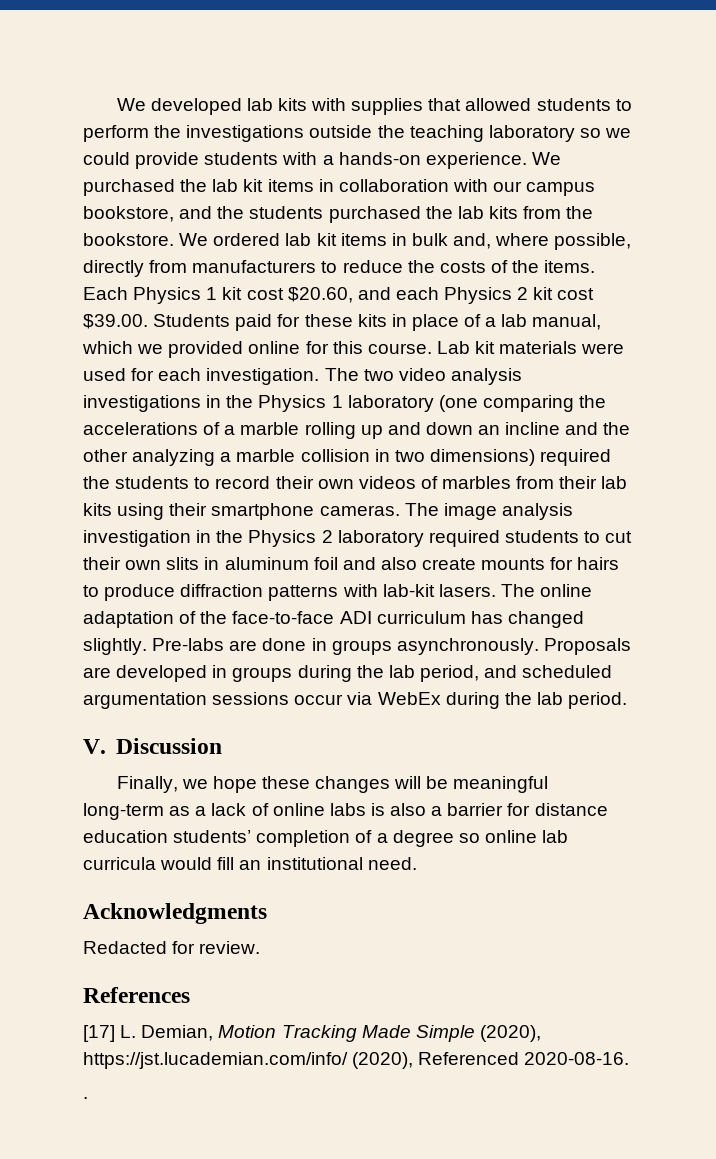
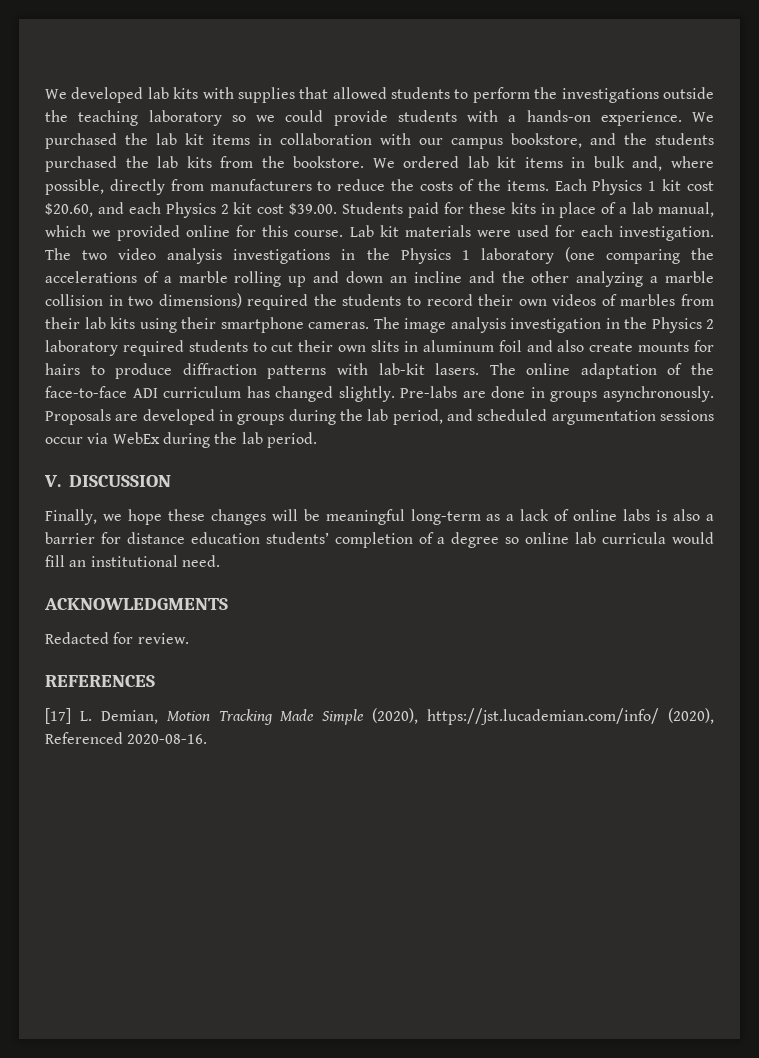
[115,738,222,754] Discussion -> [69,475,172,487] DISCUSSION
[83,903,267,924] Acknowledgments -> [44,598,228,610] ACKNOWLEDGMENTS
[83,987,190,1003] References -> [45,675,155,687] REFERENCES
[83,1097,88,1099] // . -> (208, 739) none

